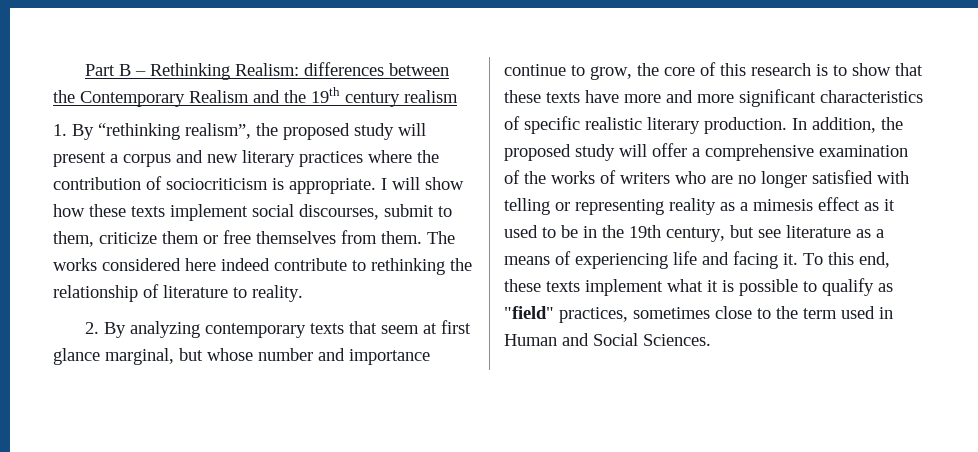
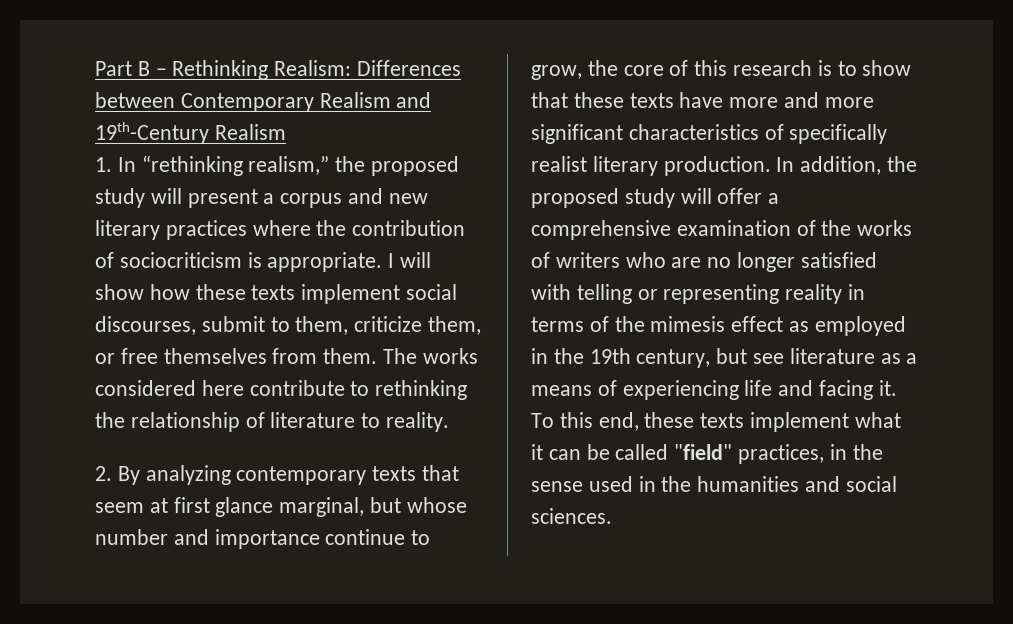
[303,62,449,76] [53,87,458,107] [53,123,251,140] differences between the Contemporary Realism and the 19th century realism // 1. By “rethinking realism”, -> [357,60,462,76] [95,92,432,112] [95,122,286,144] [95,155,330,176] Differences between Contemporary Realism and 19th-Century Realism // 1. In “rethinking realism,”
[162,231,199,244] them -> [428,316,482,335] them,
[221,258,270,271] indeed -> (244, 388) none
[524,116,642,134] specific realistic -> [789,124,888,144] [531,156,587,172] specifically realist
[720,197,895,211] [504,225,578,238] as a mimesis effect as it used to be -> [848,284,866,300] [531,316,906,336] in terms of the mimesis effect as employed
[722,278,893,296] [504,306,893,323] [504,333,711,346] is possible to qualify as "field" practices, sometimes close to the term used in Human and Social Sciences. -> [548,444,883,464] [531,476,897,492] [531,508,612,524] can be called "field" practices, in the sense used in the humanities and social sciences.

